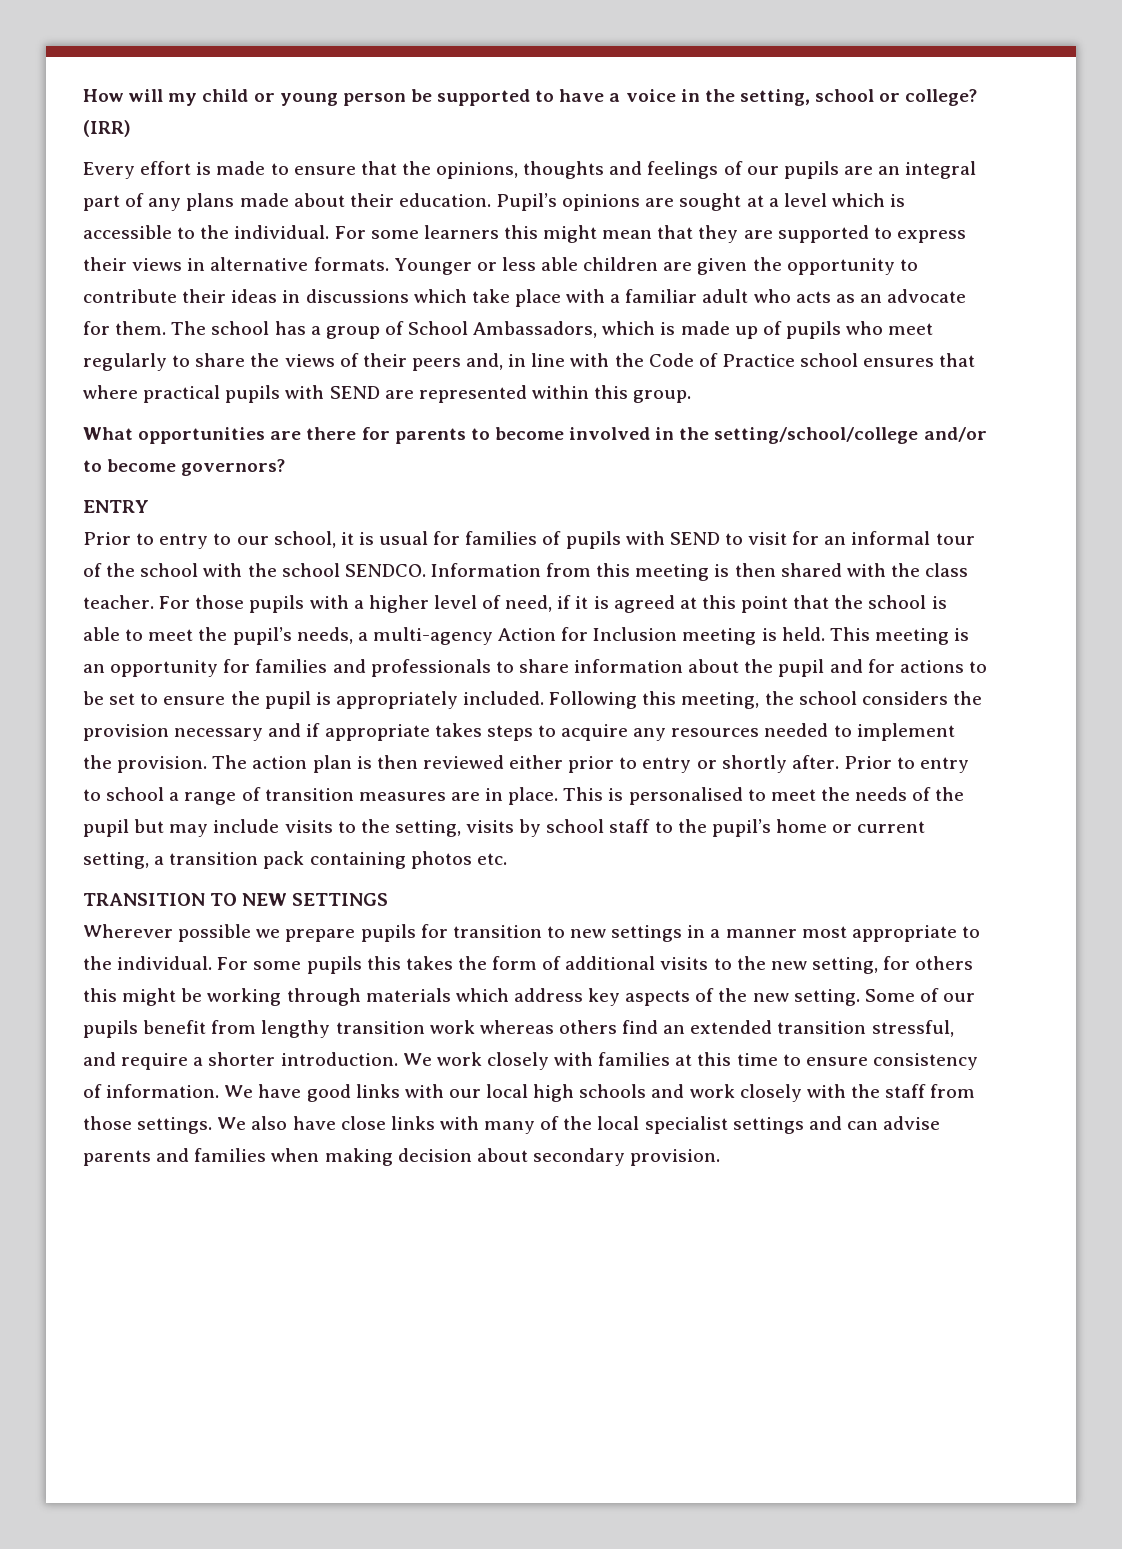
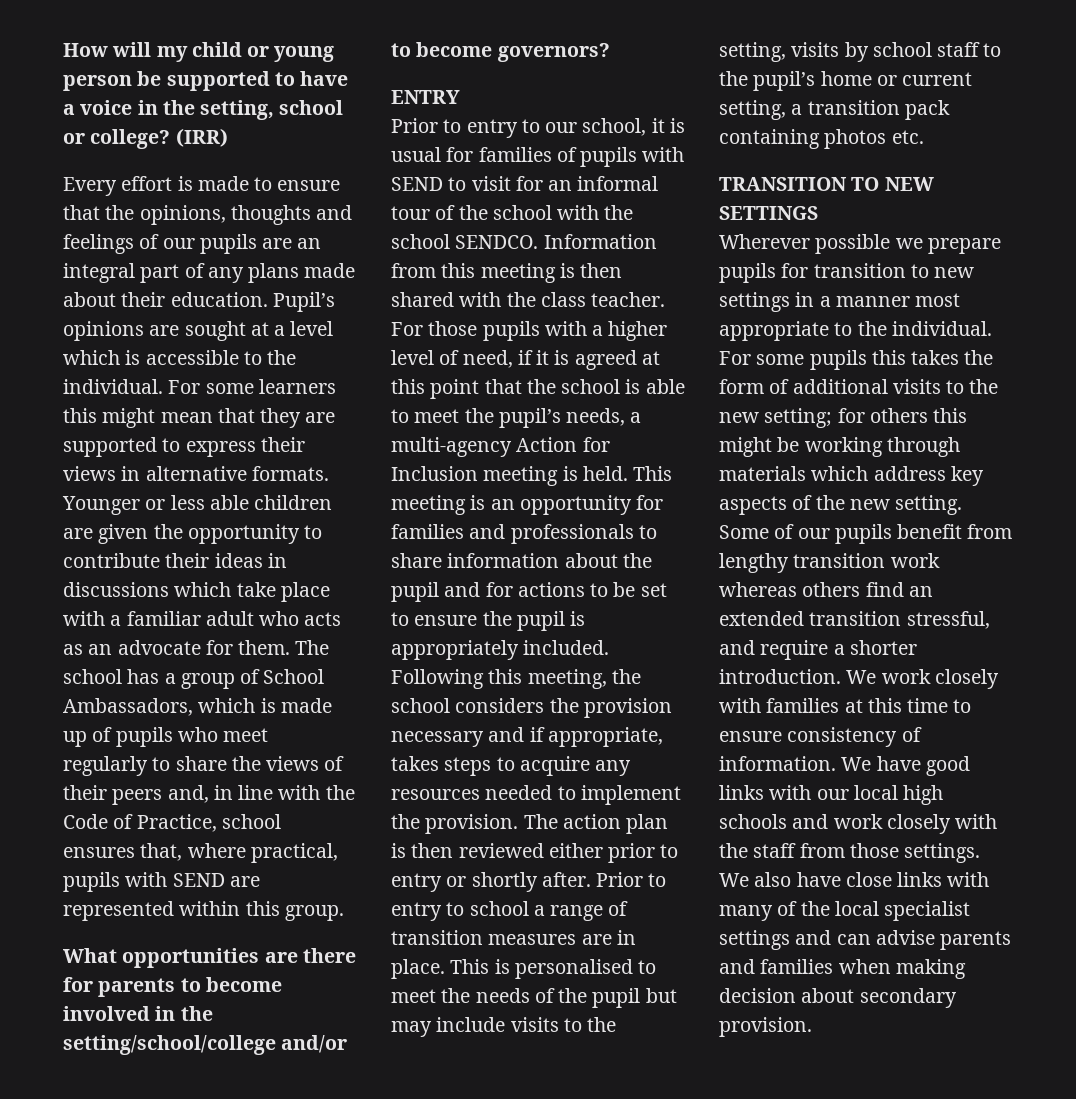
[721,354,795,367] Practice -> [136,814,217,832] Practice,
[939,353,976,367] [83,385,221,403] that where practical -> [140,843,338,863] that, where practical,
[324,724,430,741] appropriate -> [547,727,663,747] appropriate,
[811,957,878,974] setting, -> [764,408,833,428] setting;

